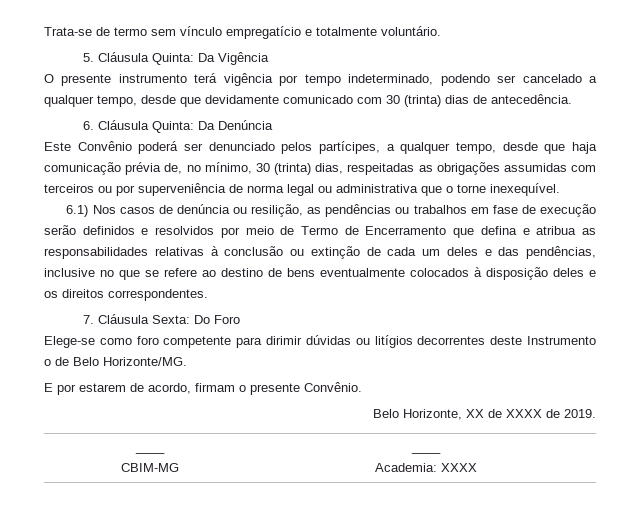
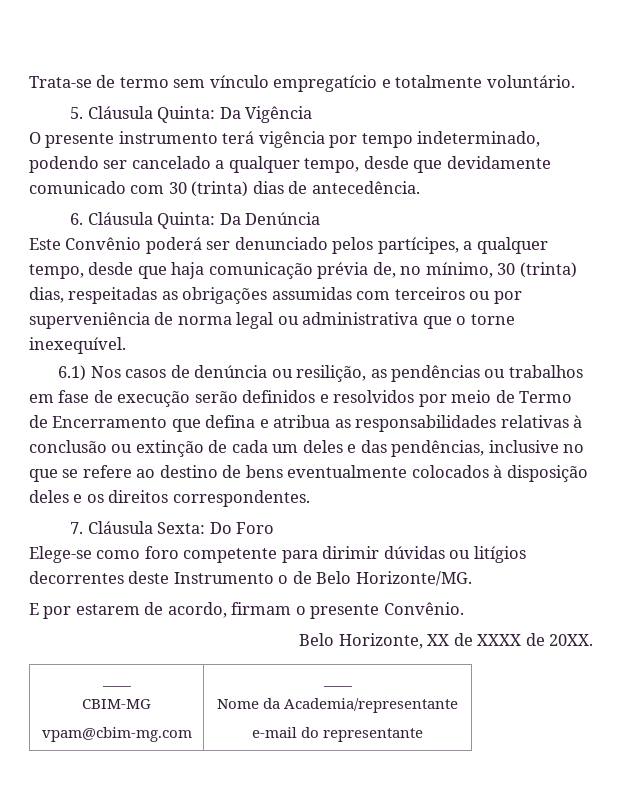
[564,409,596,418] 2019. -> [548,634,593,646] 20XX.
[410,451,441,454] [374,463,477,472] | ____ // Academia: XXXX -> [41,727,192,742] [322,685,352,687] [216,698,459,713] [251,727,424,742] // vpam@cbim-mg.com | ____ // Nome da Academia/representante // e-mail do representante

